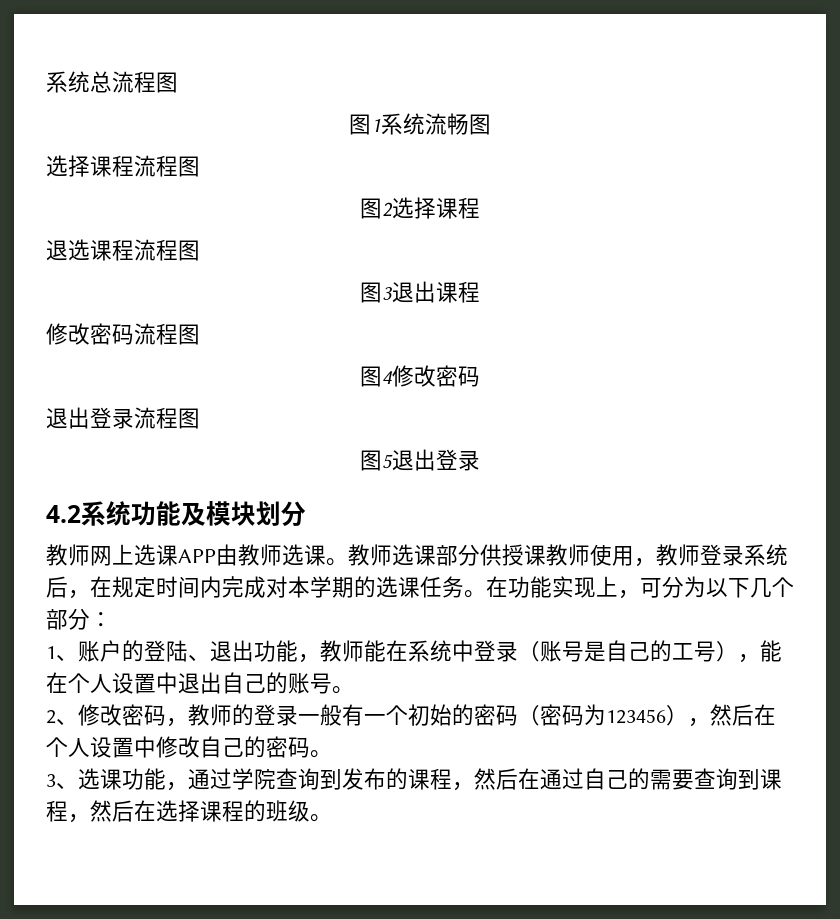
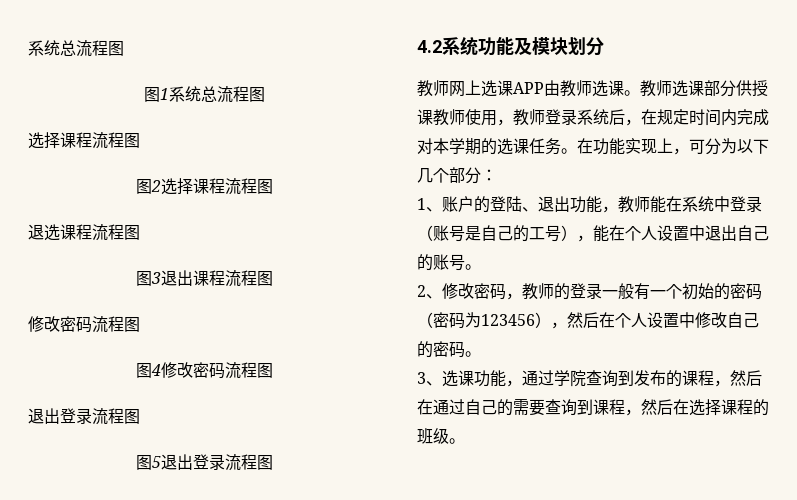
[425,113,469,135] 流畅 -> [200,86,249,103] 总流程
(480, 208) none -> [224,178,273,195] 流程图
(480, 292) none -> [224,270,273,287] 流程图
(480, 376) none -> [224,362,273,379] 流程图
(480, 460) none -> [224,454,273,471] 流程图

